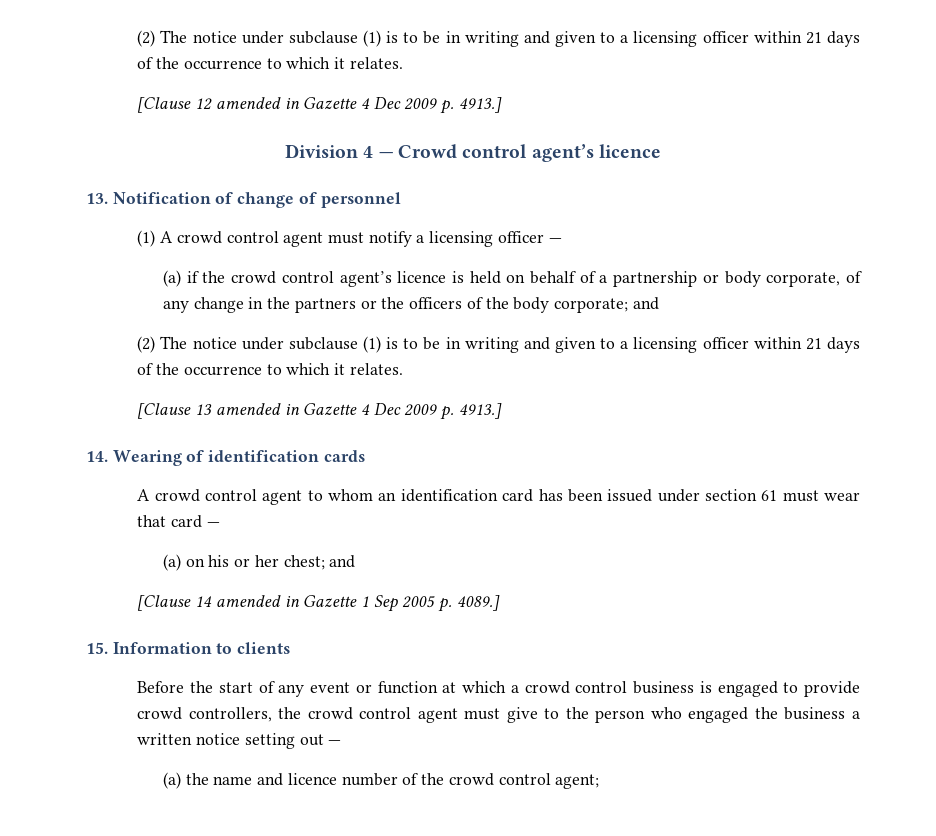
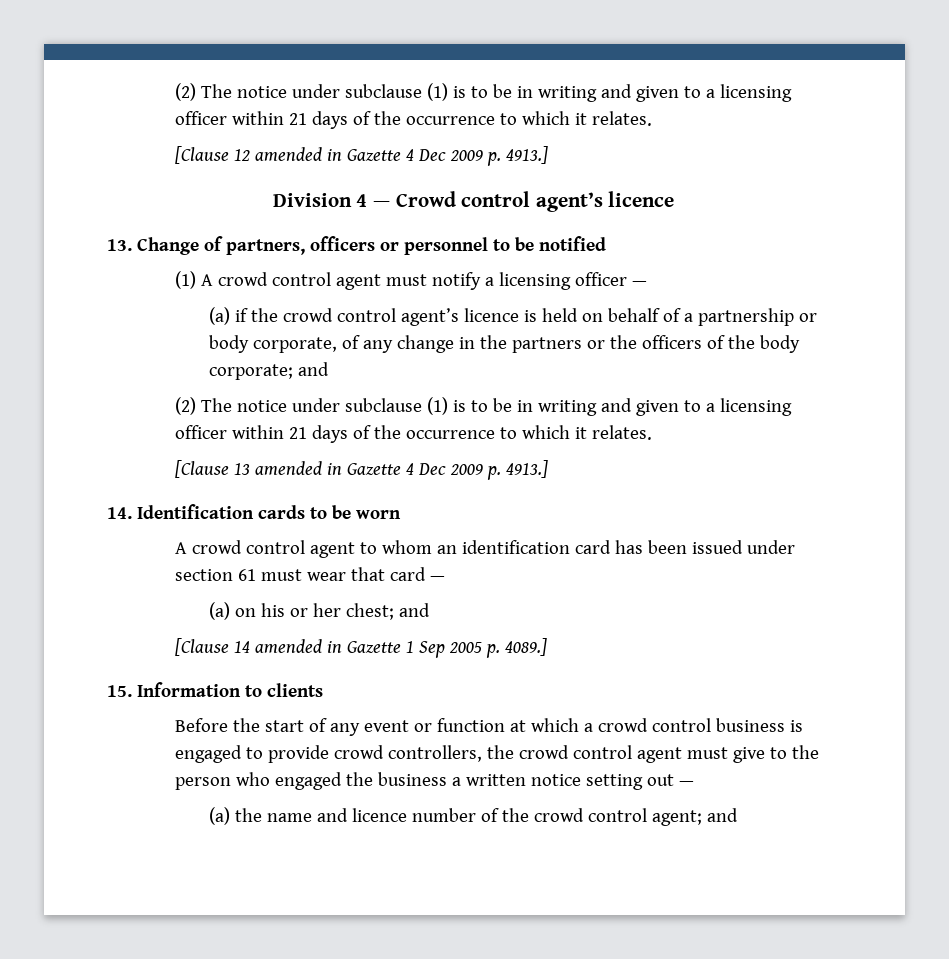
[112,192,401,208] Notification of change of personnel -> [137,236,606,255] Change of partners, officers or personnel to be notified
[112,450,365,466] Wearing of identification cards -> [137,504,401,519] Identification cards to be worn
(600, 781) none -> [707,808,739,822] and

